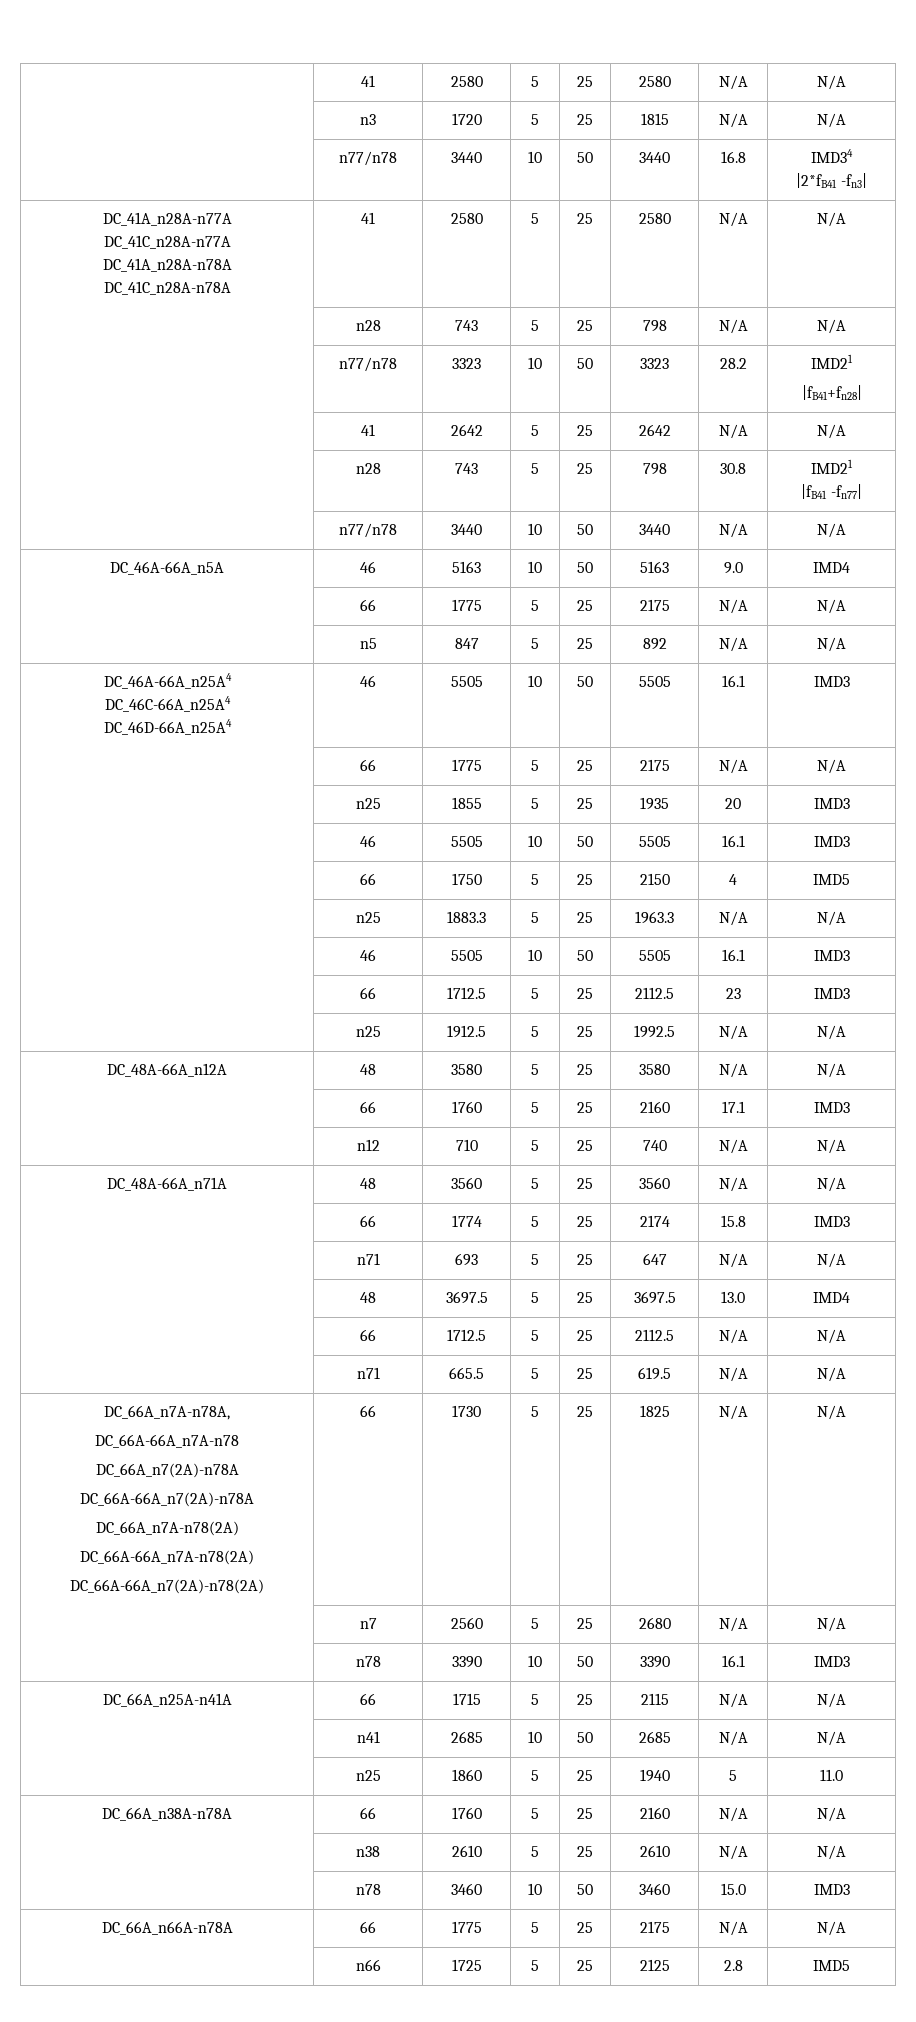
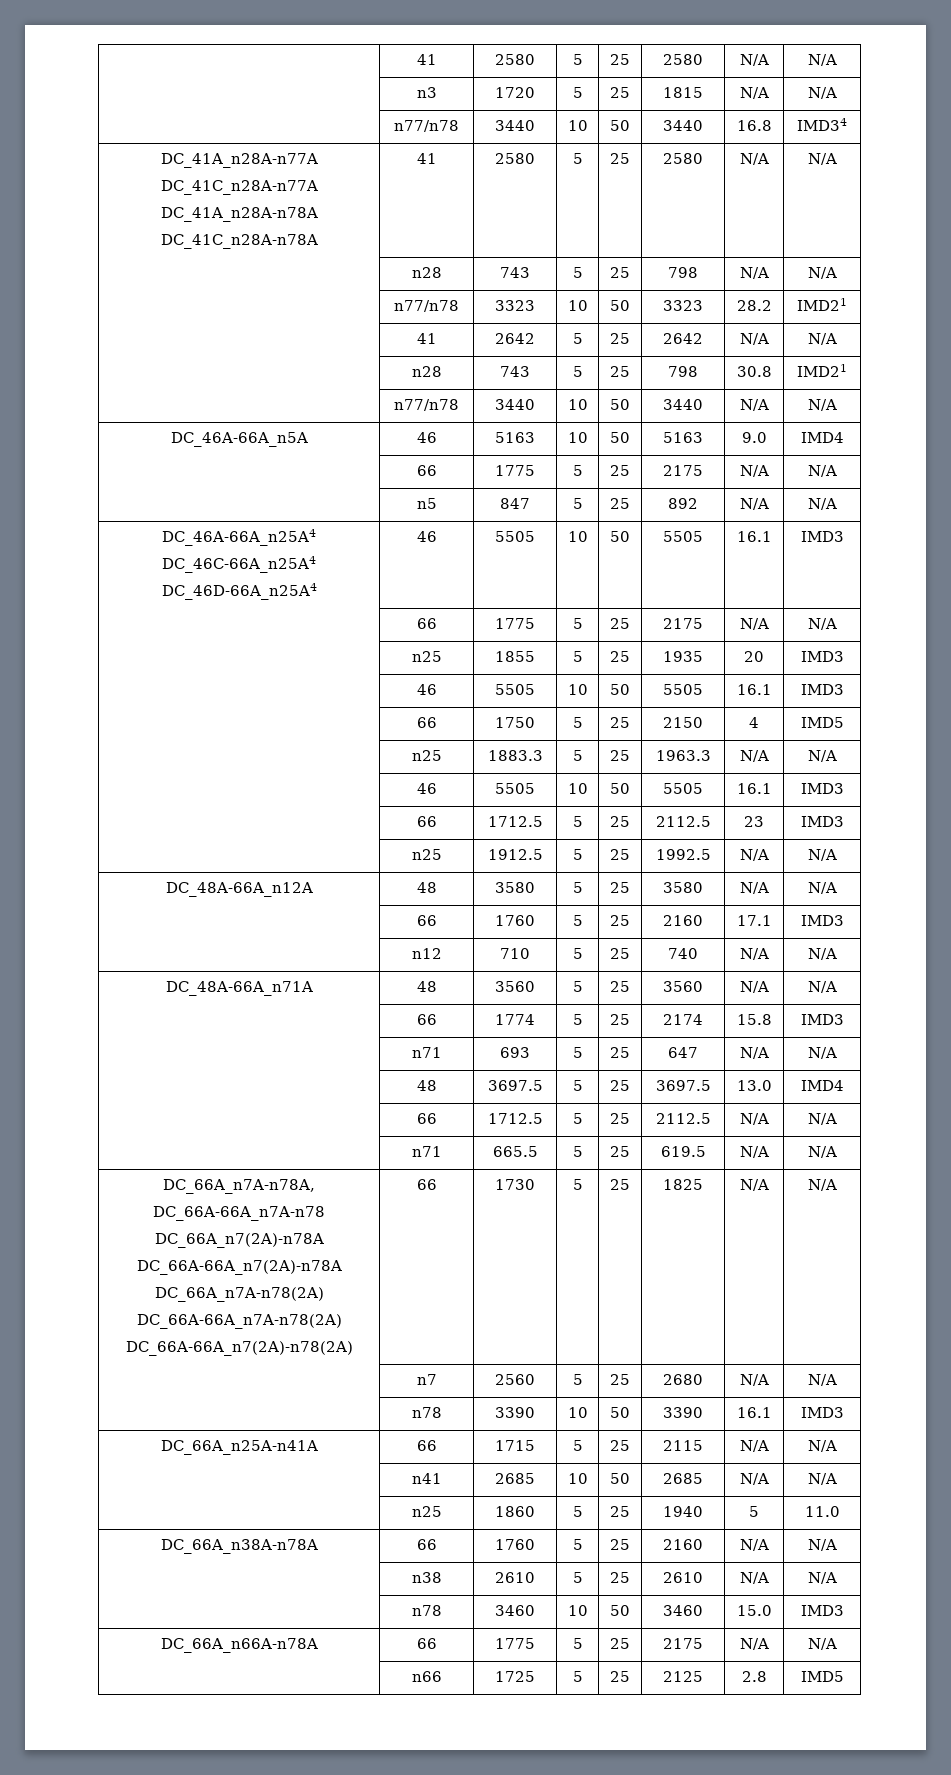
[796,173,867,188] // |2*fB41 -fn3| -> (847, 124) none
[801,385,862,400] // |fB41+fn28| -> (847, 304) none
[801,484,862,499] // |fB41 -fn77| -> (847, 370) none

